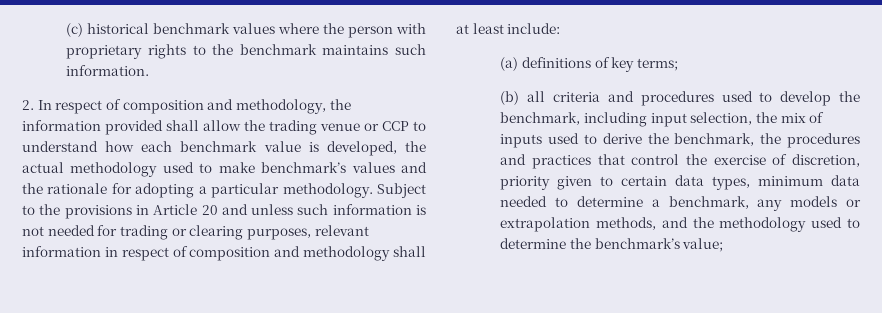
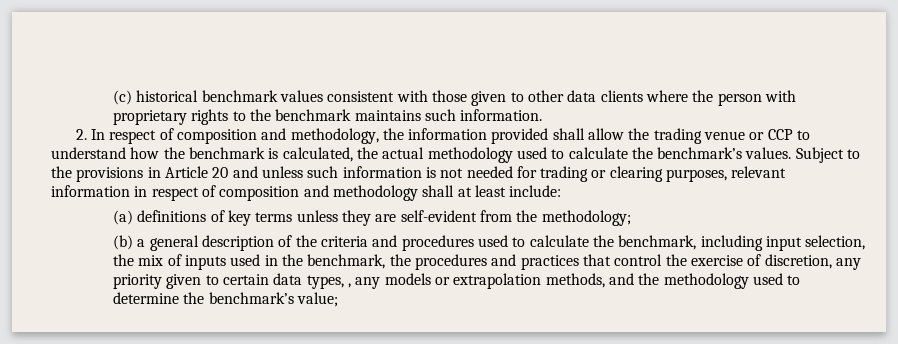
(276, 28) none -> [327,90,643,106] consistent with those given to other data clients
[141,141,397,156] each benchmark value is developed, -> [163,147,353,162] the benchmark is calculated,
[218,162,428,173] [22,183,373,198] make benchmark’s values and the rationale for adopting a particular methodology. -> [568,147,792,159] calculate the benchmark’s values.
[637,58,679,71] [500,91,546,105] terms; // (b) all -> [255,210,631,226] [113,235,317,251] terms unless they are self-evident from the methodology; // (b) a general description of the
[780,91,832,106] develop -> [529,235,589,247] calculate
[584,133,642,144] to derive -> [264,255,278,266] in
(860, 160) none -> [835,258,861,270] any
[758,175,860,186] [500,196,749,209] minimum data needed to determine a benchmark, -> [347,283,351,288] ,

